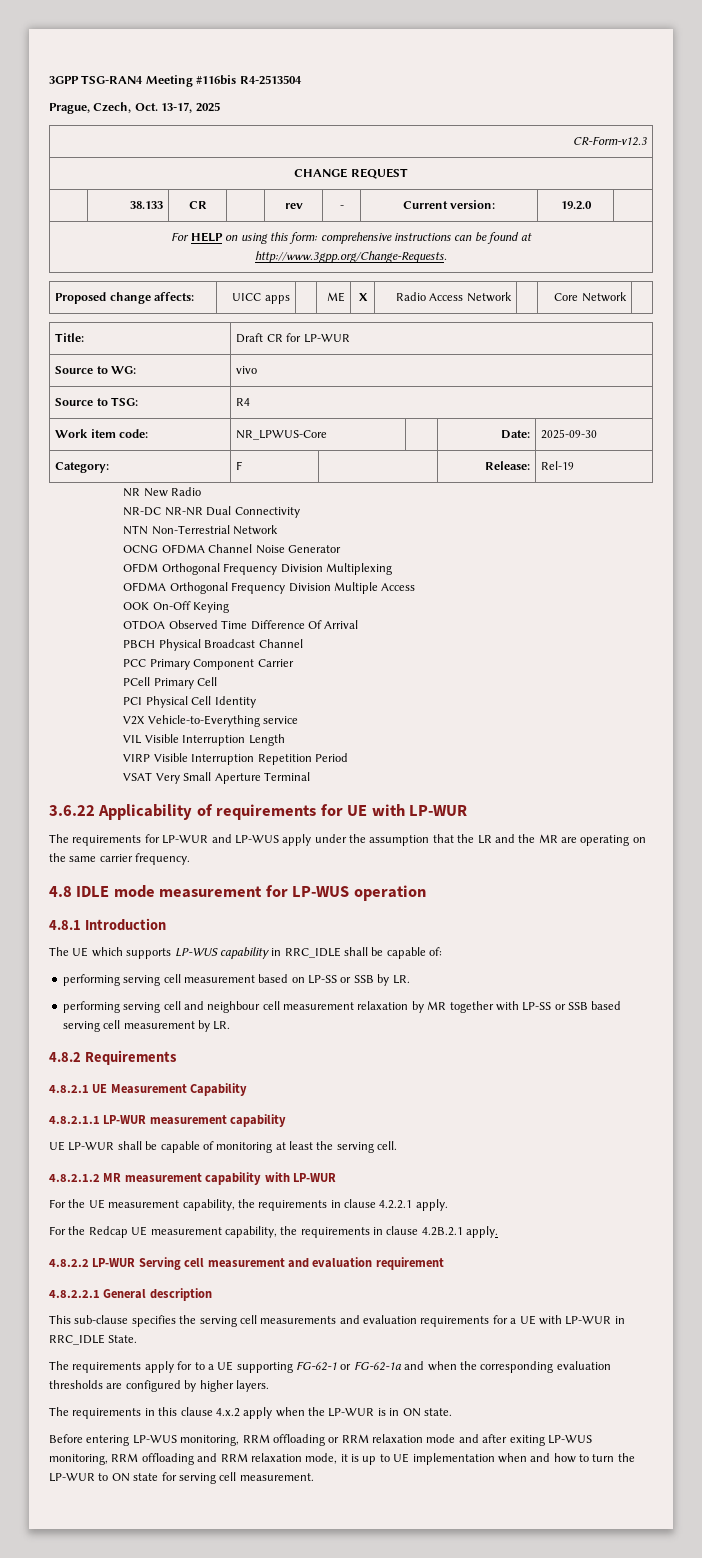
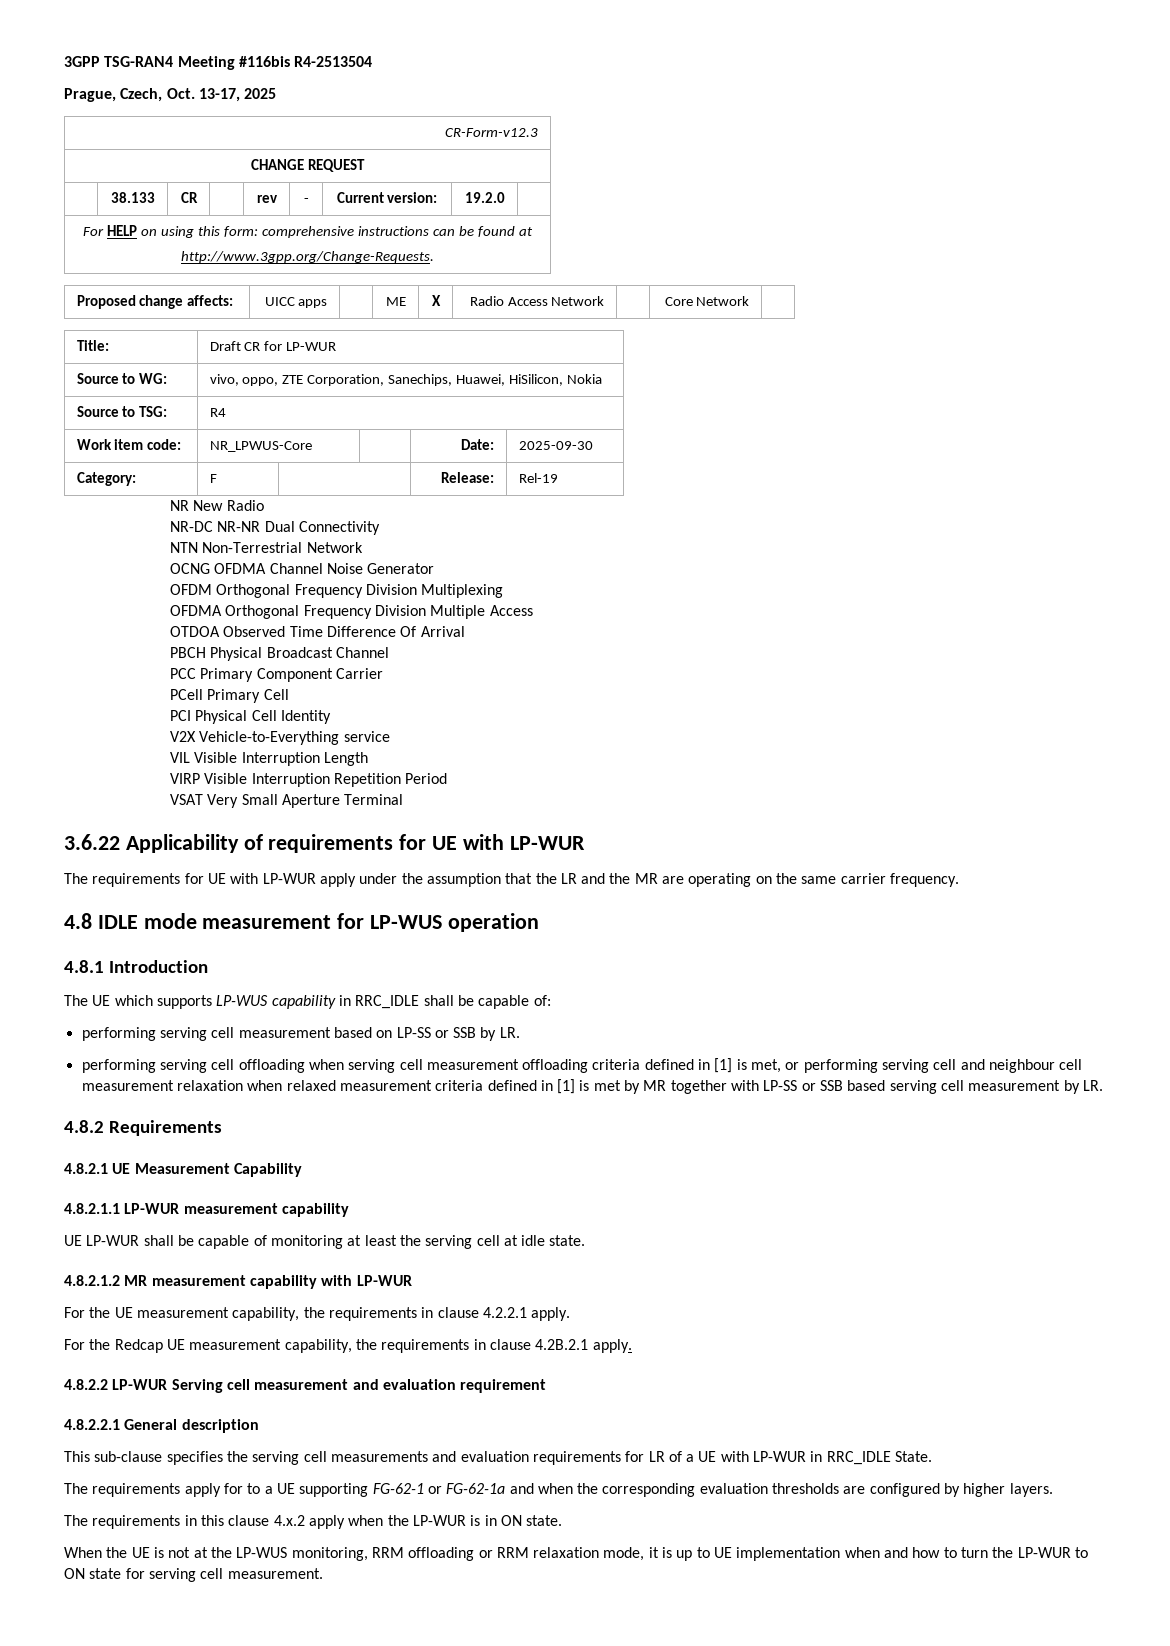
[236,366,258,374] vivo -> [209,374,602,386] vivo, oppo, ZTE Corporation, Sanechips, Huawei, HiSilicon, Nokia
[123,601,230,613] // OOK On-Off Keying -> (533, 610) none
[162,834,279,844] LP-WUR and LP-WUS -> [207,873,316,884] UE with LP-WUR
(181, 1005) none -> [238,1058,957,1073] offloading when serving cell measurement offloading criteria defined in [1] is met, or performing serving cell
(409, 1005) none -> [247,1079,621,1094] when relaxed measurement criteria defined in [1] is met
[377,1141,398,1150] cell. -> [476,1235,586,1246] cell at idle state.
(508, 1319) none -> [648,1451,682,1462] LR of
[49,1434,130,1446] Before entering -> [64,1547,232,1558] When the UE is not at the
[426,1434,592,1446] [49,1453,302,1465] mode and after exiting LP-WUS monitoring, RRM offloading and RRM relaxation -> (600, 1552) none

